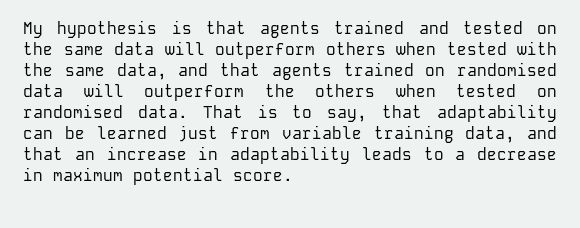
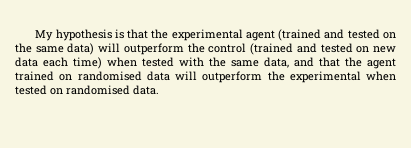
[260,20,405,38] agents trained -> [151,29,322,41] the experimental agent (trained
[114,41,386,59] data will outperform others -> [67,43,397,55] [15,57,102,69] data) will outperform the control (trained and tested on new data each time)
[271,63,332,80] agents -> [345,57,396,69] the agent
[315,84,376,97] others -> [289,71,361,83] experimental
[202,104,557,122] [23,125,557,143] [23,146,557,164] [23,167,293,185] That is to say, that adaptability can be learned just from variable training data, and that an increase in adaptability leads to a decrease in maximum potential score. -> (159, 90) none

